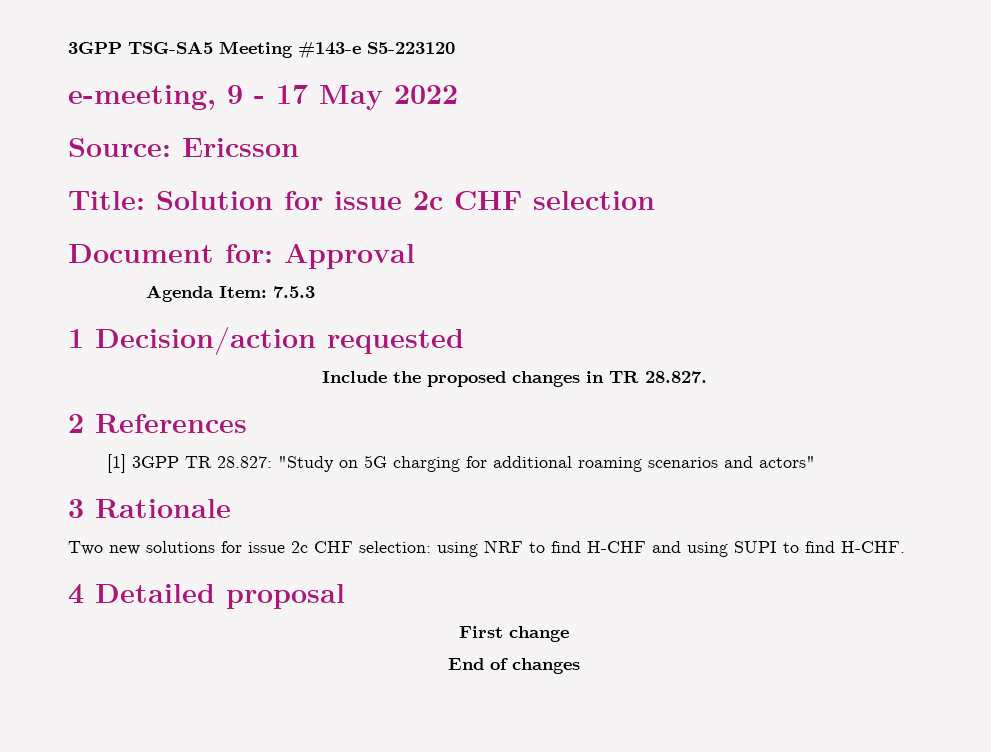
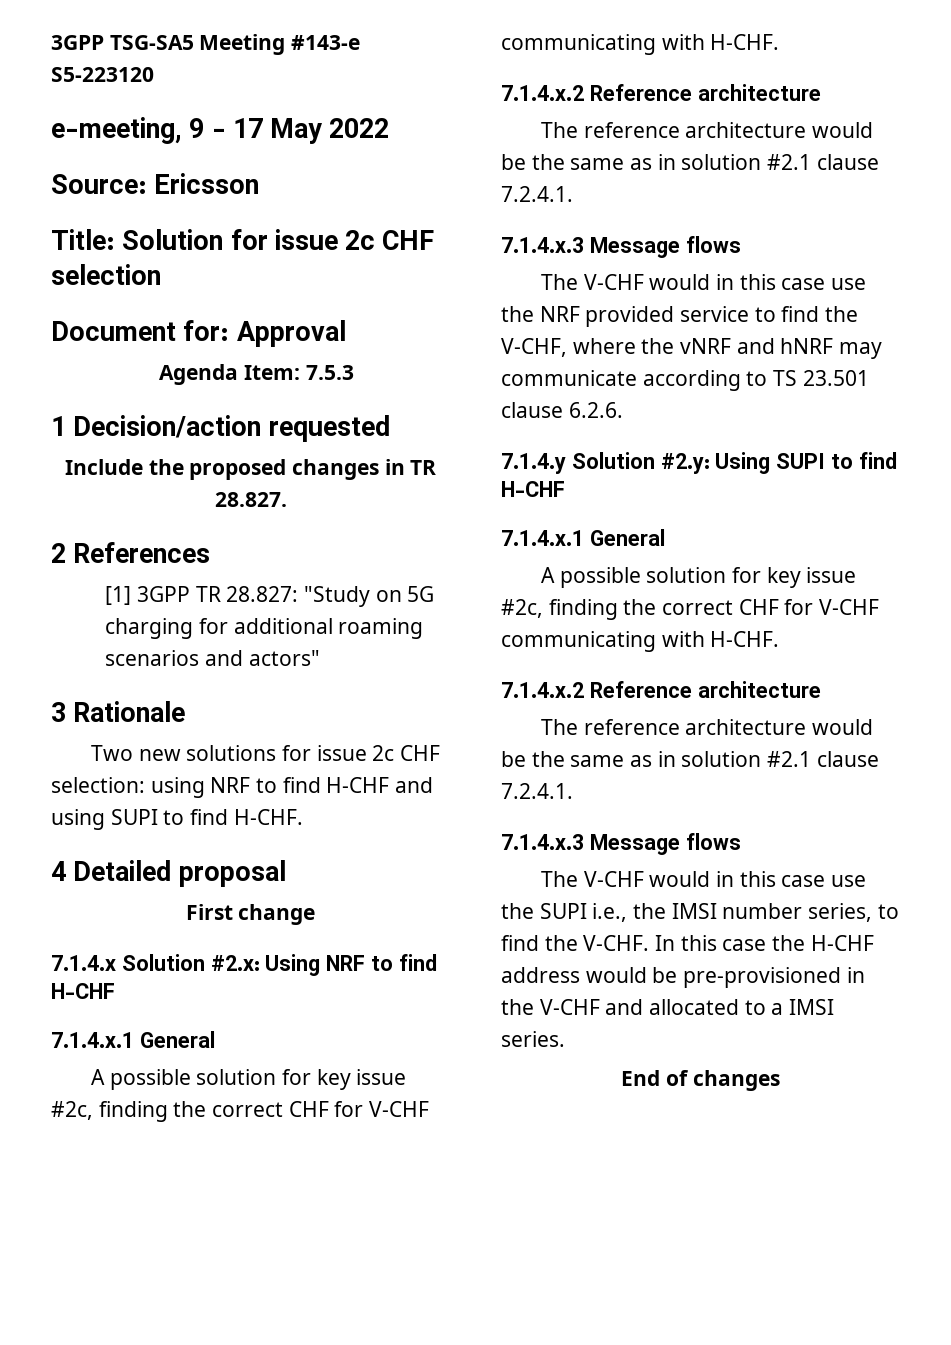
(569, 634) none -> [51,954,437,976] [51,983,115,999] [51,1031,215,1048] [91,1069,407,1090] [51,1101,430,1122] [501,34,780,55] [501,84,821,101] [541,122,874,138] [501,154,879,170] [501,186,573,202] [501,236,741,258] [541,274,867,290] [501,306,859,327] [501,338,883,359] [501,370,869,391] [501,402,623,418] [501,452,897,474] [501,481,565,497] [501,529,665,546] [541,567,857,588] [501,599,880,620] [501,631,780,652] [501,681,821,698] [541,719,874,735] [501,751,879,767] [501,783,573,799] [501,833,741,855] [541,871,867,887] [501,903,899,922] [501,935,874,951] [501,967,865,988] [501,999,835,1015] [501,1031,565,1047] // 7.1.4.x Solution #2.x: Using NRF to find H-CHF // 7.1.4.x.1 General // A possible solution for key issue #2c, finding the correct CHF for V-CHF communicating with H-CHF. // 7.1.4.x.2 Reference architecture // The reference architecture would be the same as in solution #2.1 clause 7.2.4.1. // 7.1.4.x.3 Message flows // The V-CHF would in this case use the NRF provided service to find the V-CHF, where the vNRF and hNRF may communicate according to TS 23.501 clause 6.2.6. // 7.1.4.y Solution #2.y: Using SUPI to find H-CHF // 7.1.4.x.1 General // A possible solution for key issue #2c, finding the correct CHF for V-CHF communicating with H-CHF. // 7.1.4.x.2 Reference architecture // The reference architecture would be the same as in solution #2.1 clause 7.2.4.1. // 7.1.4.x.3 Message flows // The V-CHF would in this case use the SUPI i.e., the IMSI number series, to find the V-CHF. In this case the H-CHF address would be pre-provisioned in the V-CHF and allocated to a IMSI series.

